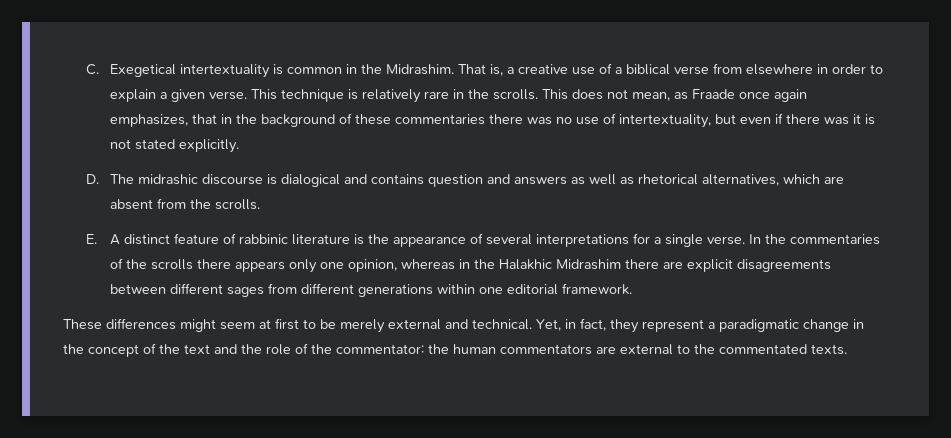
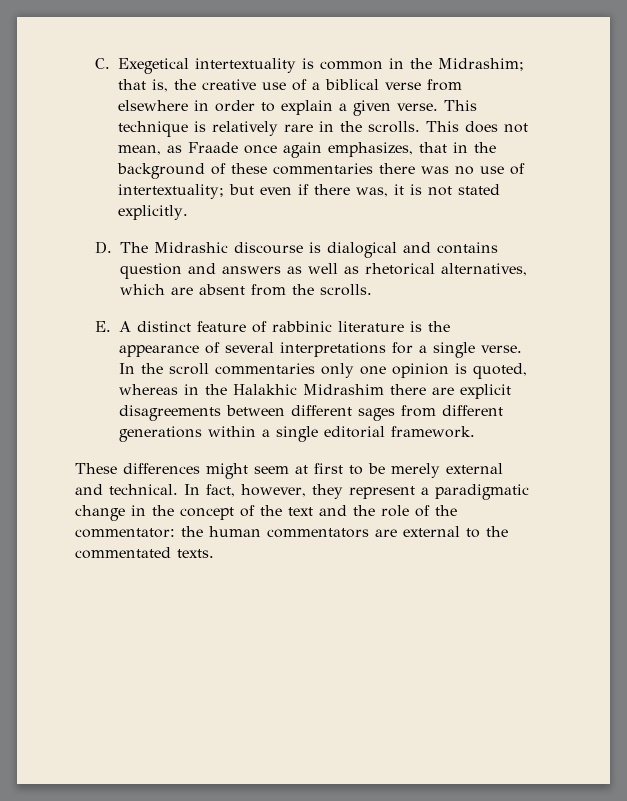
[385,64,514,76] Midrashim. That is, a -> [438,58,525,71] [118,79,197,92] Midrashim; that is, the
[618,114,711,128] intertextuality, -> [118,184,225,199] intertextuality;
[823,117,849,125] was -> [356,187,389,197] was,
[137,174,198,185] midrashic -> [154,242,229,253] Midrashic
[789,234,880,245] [109,258,397,273] commentaries of the scrolls there appears only one opinion, -> [169,363,528,379] scroll commentaries only one opinion is quoted,
[478,287,503,294] one -> [262,426,319,442] a single
[536,318,606,331] Yet, in fact, -> [184,484,306,497] In fact, however,

